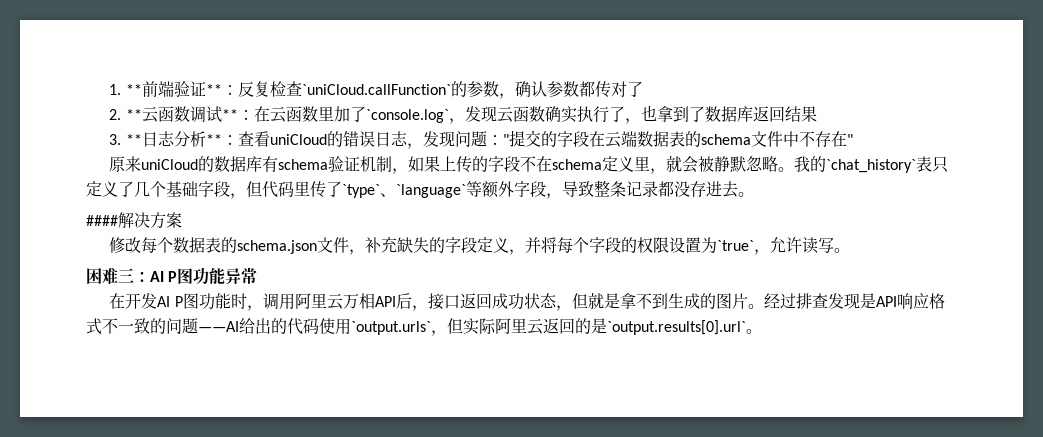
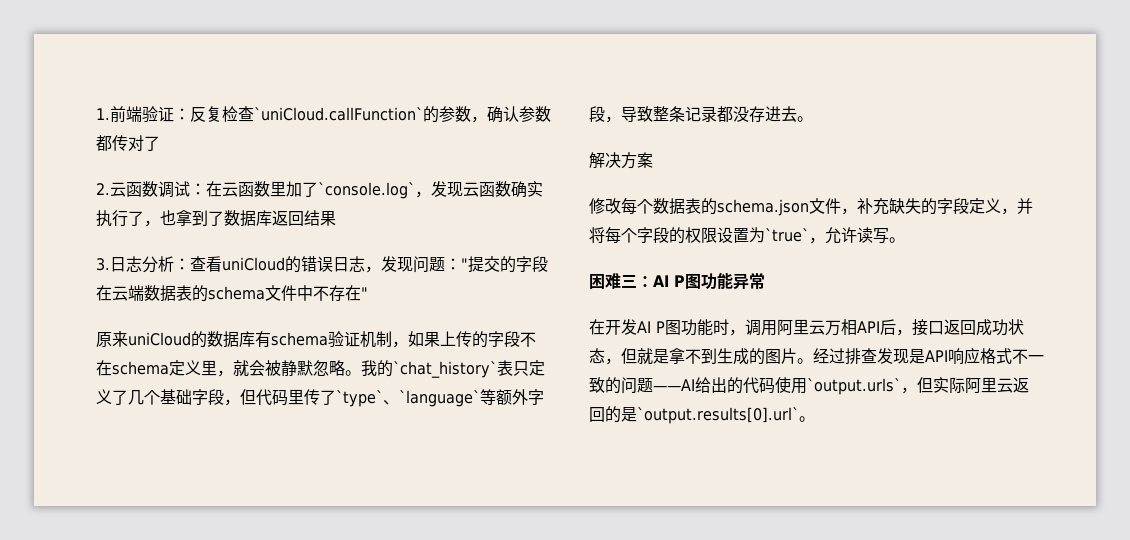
[125,84,142,95] ** -> (110, 114) none
[205,84,222,95] ** -> (174, 114) none
[125,109,142,120] ** -> (110, 189) none
[221,109,238,120] ** -> (190, 189) none
[125,134,142,145] ** -> (110, 264) none
[205,134,222,145] ** -> (174, 264) none
[86,215,118,226] #### -> (813, 119) none

